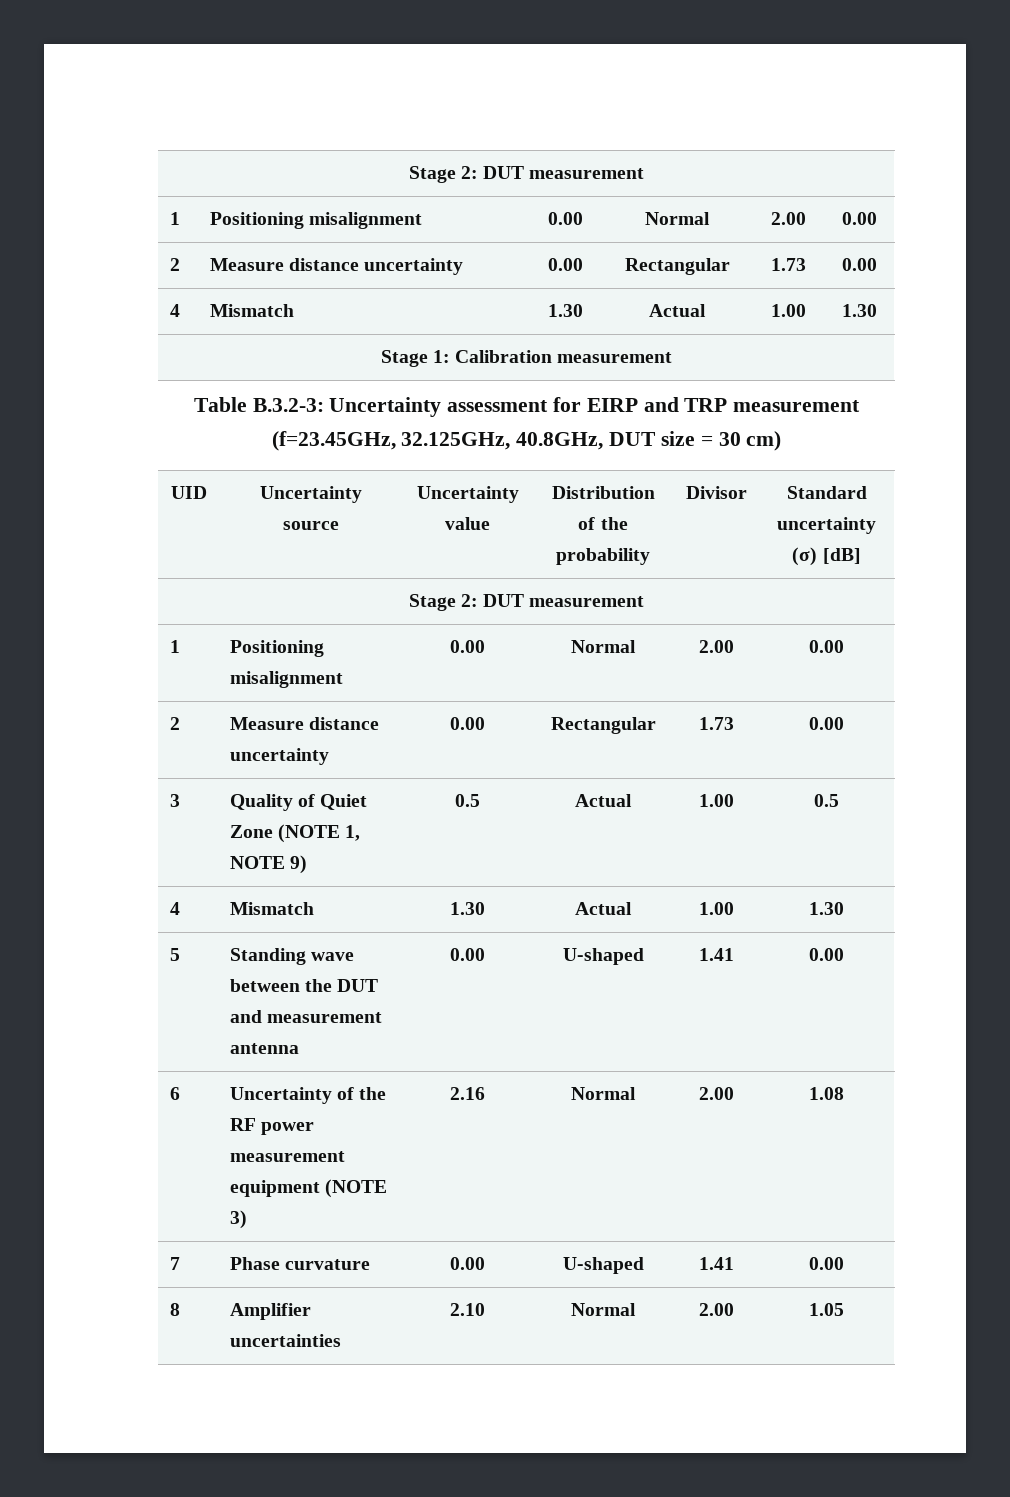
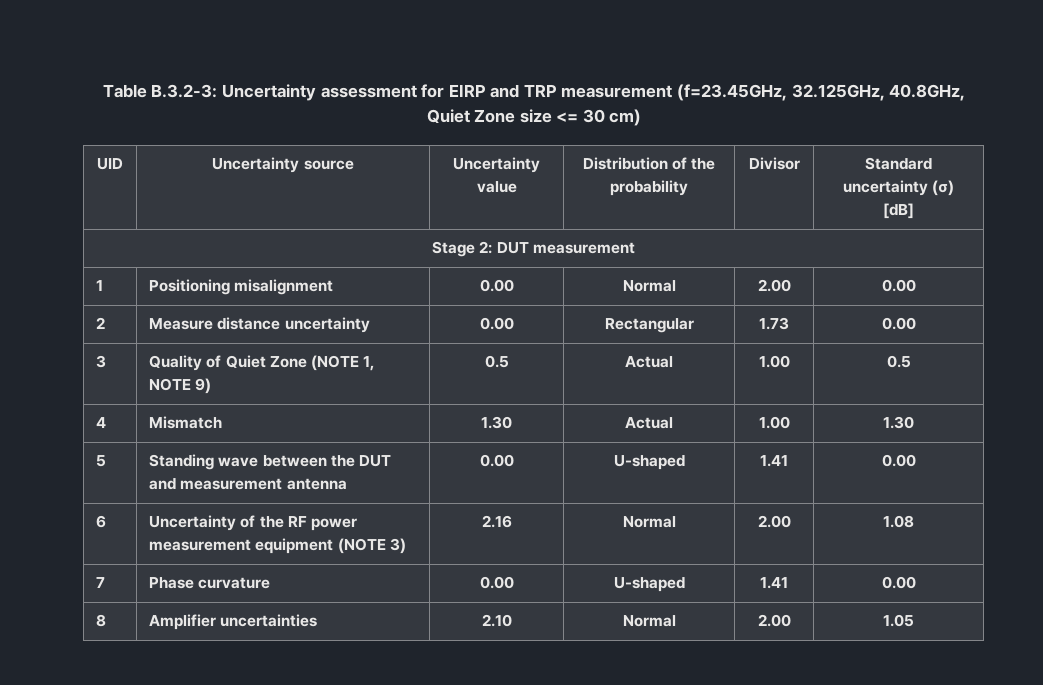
[408,166,645,183] [169,212,180,225] [209,212,422,229] [548,212,583,225] [645,212,710,225] [771,212,806,225] [841,212,877,225] [169,258,180,271] [209,258,464,275] [548,258,583,271] [624,258,730,275] [771,258,806,271] [841,258,877,271] [169,304,180,317] [209,304,294,317] [548,304,583,317] [649,304,706,317] [771,304,806,317] [841,304,877,317] [380,350,673,367] Stage 2: DUT measurement // 1 | Positioning misalignment | 0.00 | Normal | 2.00 | 0.00 // 2 | Measure distance uncertainty | 0.00 | Rectangular | 1.73 | 0.00 // 4 | Mismatch | 1.30 | Actual | 1.00 | 1.30 // Stage 1: Calibration measurement // -> (102, 91) none
[609,431,713,446] DUT size = -> [426,109,579,123] Quiet Zone size <=

